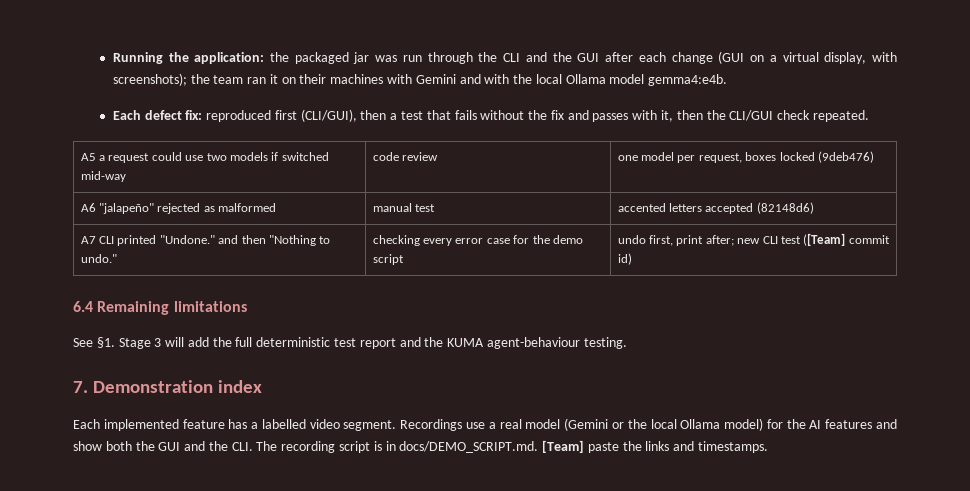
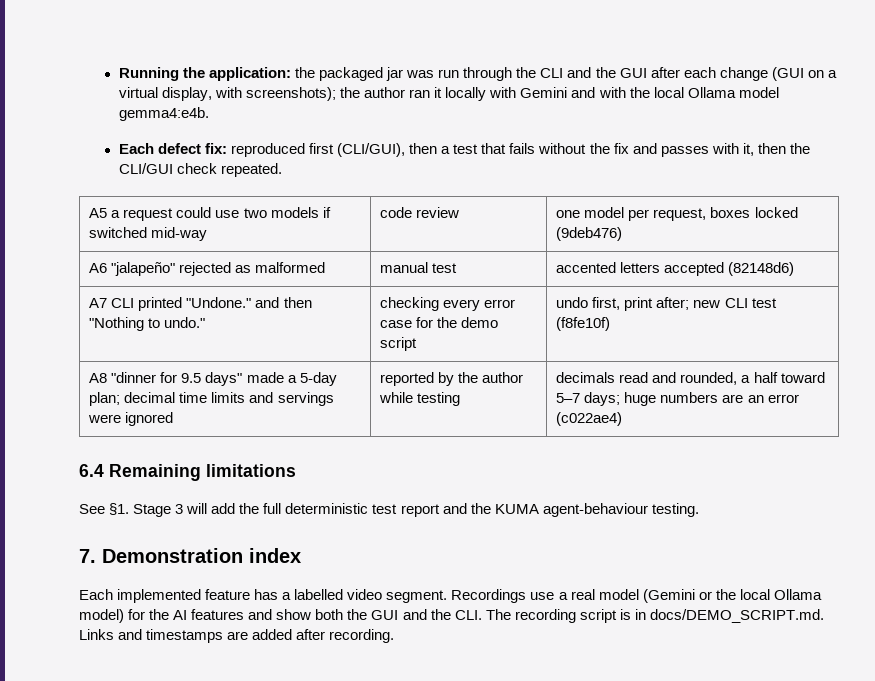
[213,75,244,84] team -> [364,87,406,98] author
[281,74,384,84] on their machines -> [445,87,487,101] locally
[803,233,890,246] [617,253,632,265] ([Team] commit id) -> [556,317,611,331] [89,372,337,386] [89,392,334,406] [88,412,174,426] [380,372,524,386] [379,392,461,406] [556,372,825,385] [556,392,799,406] [556,412,623,426] (f8fe10f) // A8 "dinner for 9.5 days" made a 5-day plan; decimal time limits and servings were ignored | reported by the author while testing | decimals read and rounded, a half toward 5–7 days; huge numbers are an error (c022ae4)
[542,440,769,453] [Team] paste the links and timestamps. -> [79,629,395,643] Links and timestamps are added after recording.

